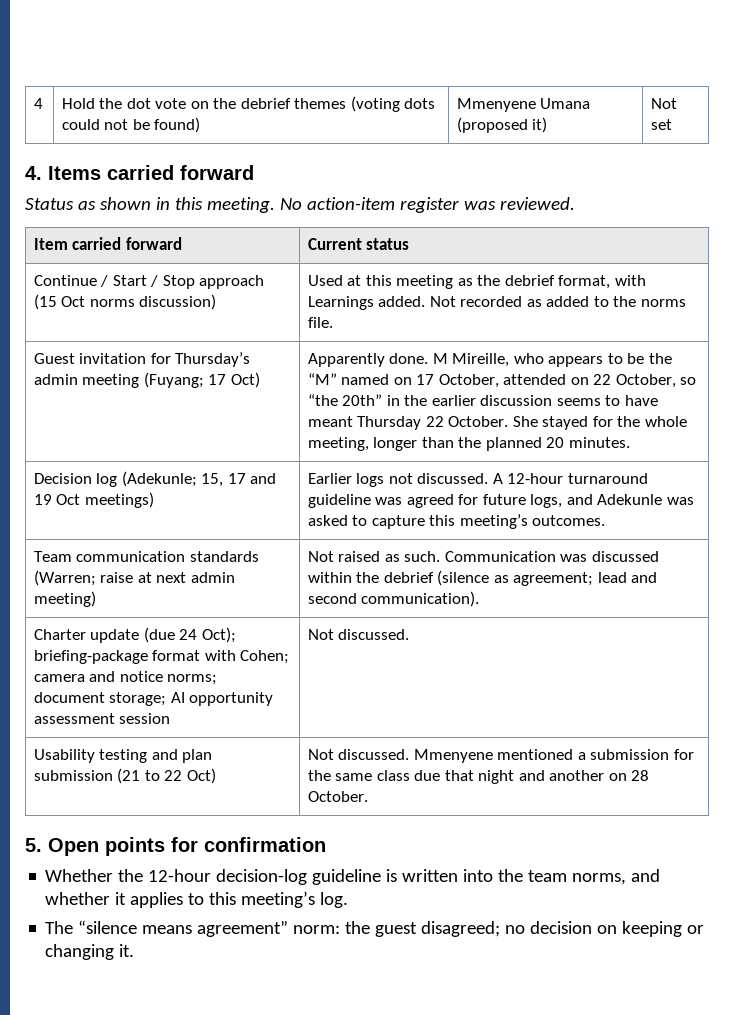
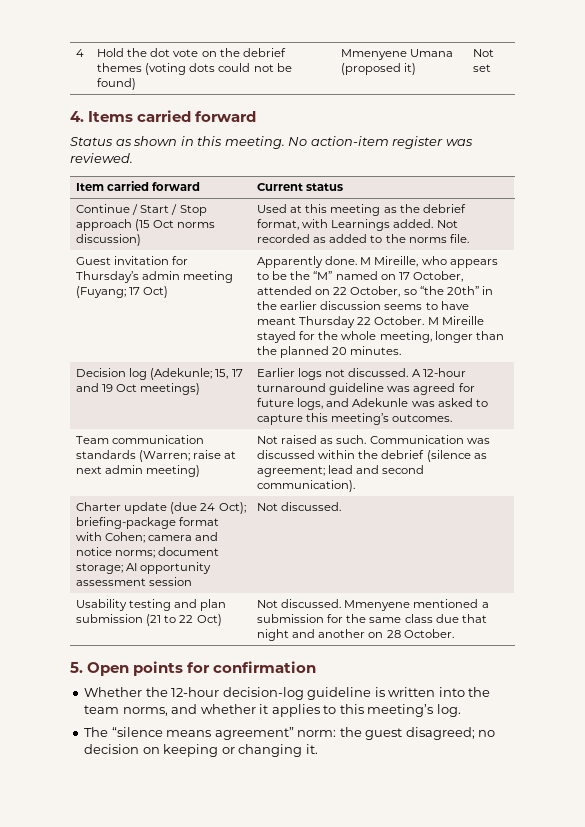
[512,416,538,427] She -> [427,316,484,325] M Mireille

